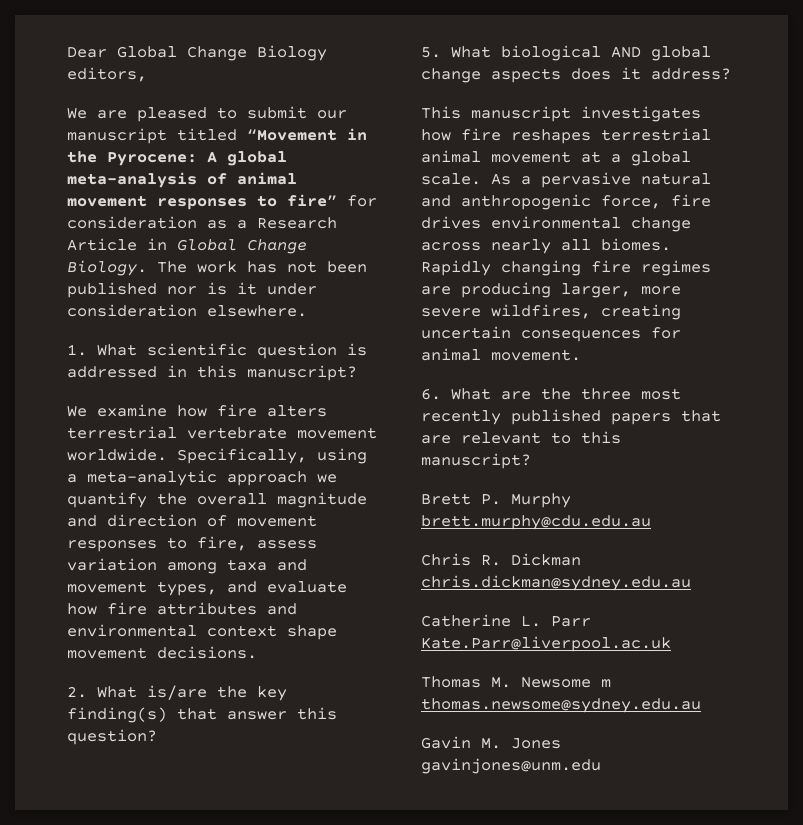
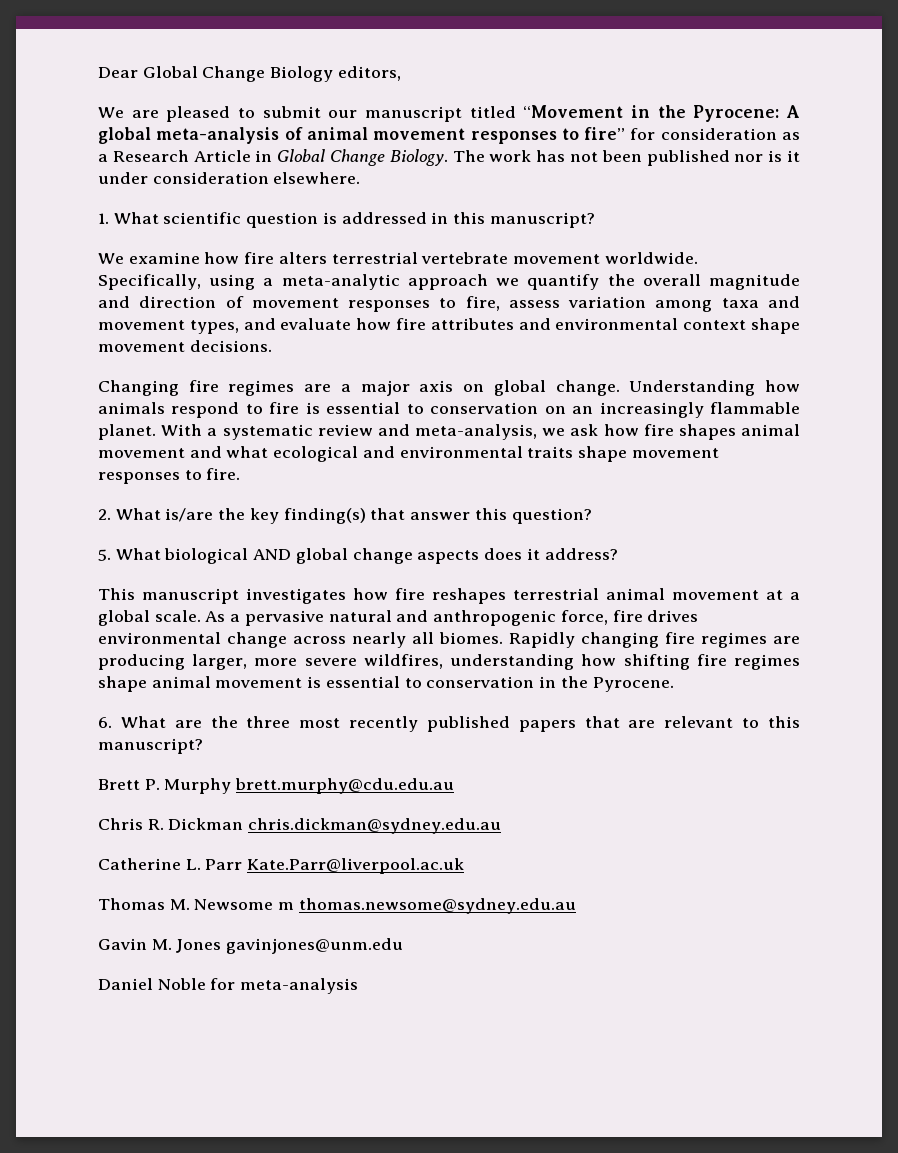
(257, 652) none -> [98,380,801,396] [98,402,800,418] [98,424,800,440] [98,446,719,462] [98,468,241,484] // Changing fire regimes are a major axis on global change. Understanding how animals respond to fire is essential to conservation on an increasingly flammable planet. With a systematic review and meta-analysis, we ask how fire shapes animal movement and what ecological and environmental traits shape movement responses to fire.
[601,304,681,320] [421,326,681,342] [421,348,581,361] creating uncertain consequences for animal movement. -> [450,654,800,670] [98,676,674,692] understanding how shifting fire regimes shape animal movement is essential to conservation in the Pyrocene.
(601, 766) none -> [98,978,359,994] // Daniel Noble for meta-analysis

